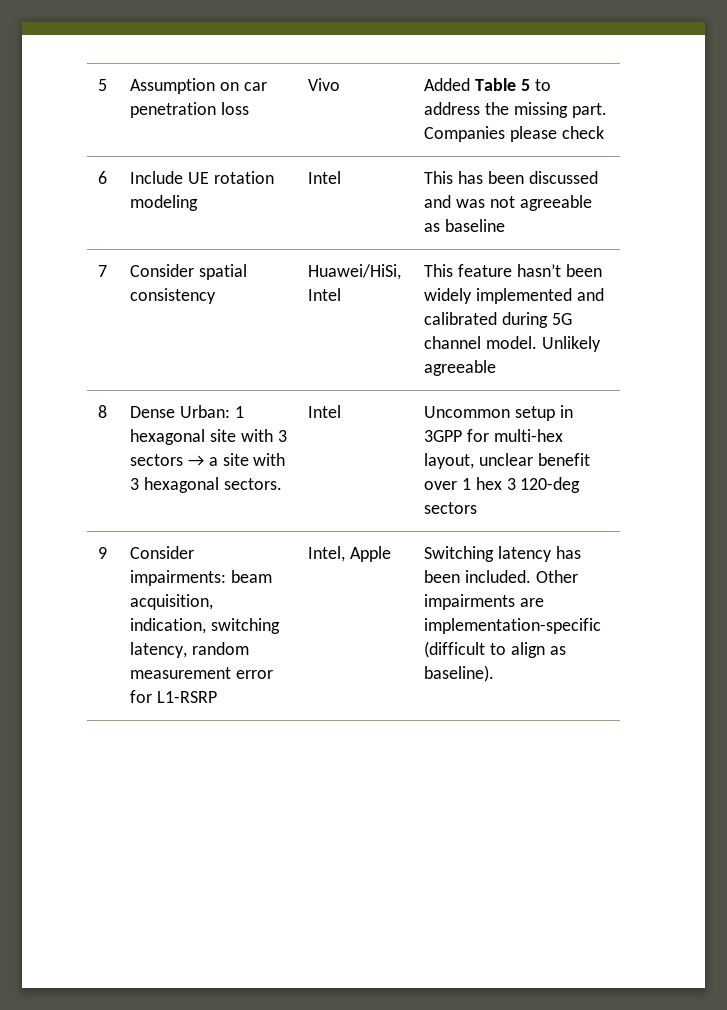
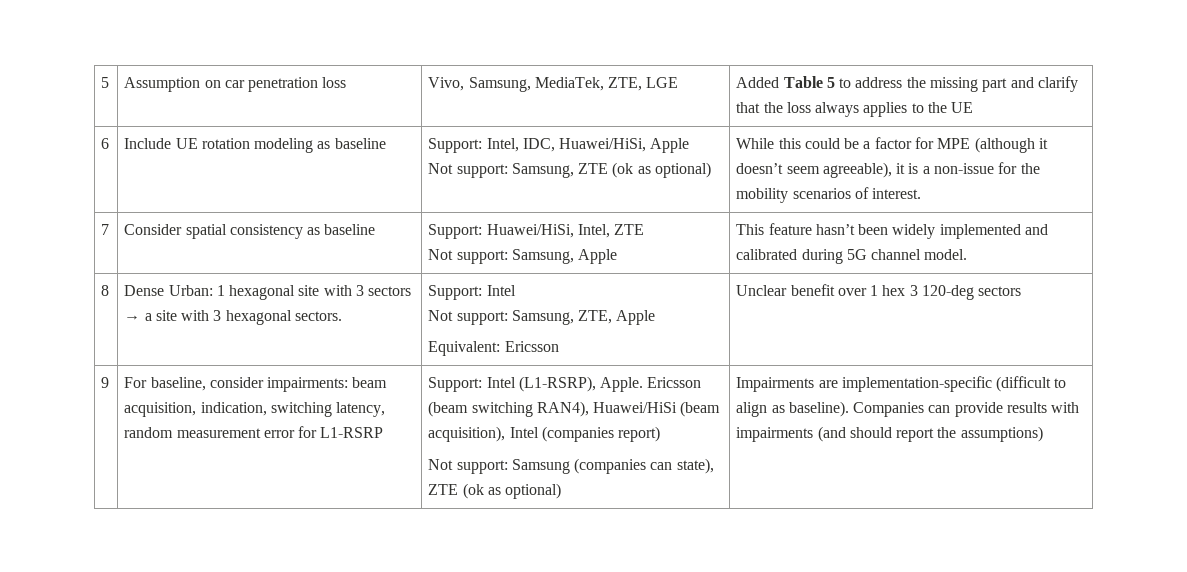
[308,78,341,91] Vivo -> [428,77,679,92] Vivo, Samsung, MediaTek, ZTE, LGE
[571,103,607,118] [424,126,604,142] part. Companies please check -> [982,76,1079,92] [736,102,974,117] part and clarify that the loss always applies to the UE
[308,171,342,184] [424,171,598,184] [424,195,592,211] [424,219,505,232] [98,265,108,277] [130,264,247,280] [130,288,217,304] [308,264,402,280] [308,288,342,301] | Intel | This has been discussed and was not agreeable as baseline // 7 | Consider spatial consistency | Huawei/HiSi, Intel -> [317,138,386,149] [428,138,690,153] [428,162,712,178] [736,137,1049,153] [736,162,1040,178] [736,187,922,203] [101,224,110,235] [124,224,376,239] [428,224,645,239] [428,249,618,264] as baseline | Support: Intel, IDC, Huawei/HiSi, Apple // Not support: Samsung, ZTE (ok as optional) | While this could be a factor for MPE (although it doesn’t seem agreeable), it is a non-issue for the mobility scenarios of interest. // 7 | Consider spatial consistency as baseline | Support: Huawei/HiSi, Intel, ZTE // Not support: Samsung, Apple
[541,336,601,352] [424,360,497,376] Unlikely agreeable -> (968, 254) none
[308,405,342,418] [424,405,573,421] [424,429,563,442] [424,453,533,469] Intel | Uncommon setup in 3GPP for multi-hex layout, unclear -> [428,285,516,300] [428,310,656,325] [428,341,559,356] [736,285,788,296] Support: Intel // Not support: Samsung, ZTE, Apple // Equivalent: Ericsson | Unclear
[130,546,195,559] Consider -> [124,377,264,391] For baseline, consider
[308,546,391,562] [424,546,581,562] [424,570,578,583] [424,594,516,610] Intel, Apple | Switching latency has been included. Other impairments -> [428,376,702,392] [428,401,721,417] [428,426,661,442] [428,458,714,474] [428,483,562,499] [736,377,815,392] Support: Intel (L1-RSRP), Apple. Ericsson (beam switching RAN4), Huawei/HiSi (beam acquisition), Intel (companies report) // Not support: Samsung (companies can state), ZTE (ok as optional) | Impairments
(495, 673) none -> [853,402,1080,417] [736,426,1043,442] Companies can provide results with impairments (and should report the assumptions)

